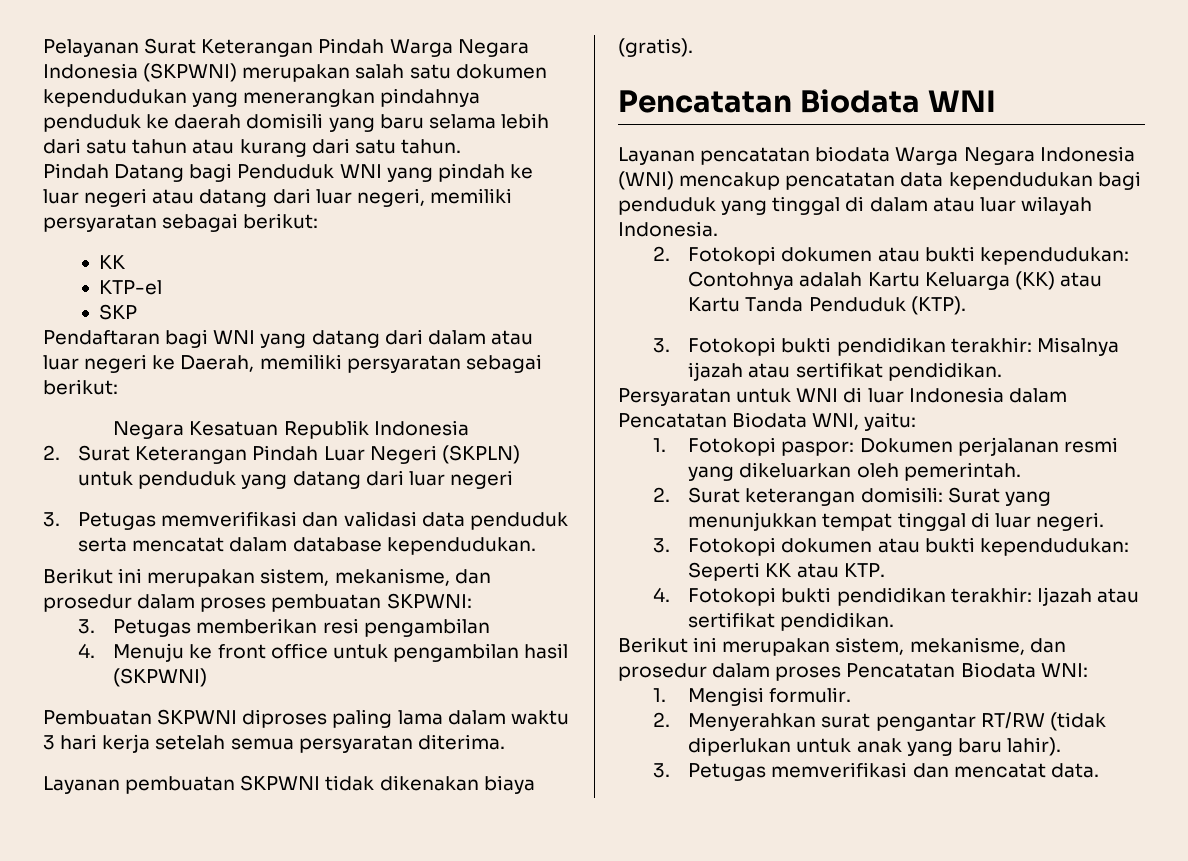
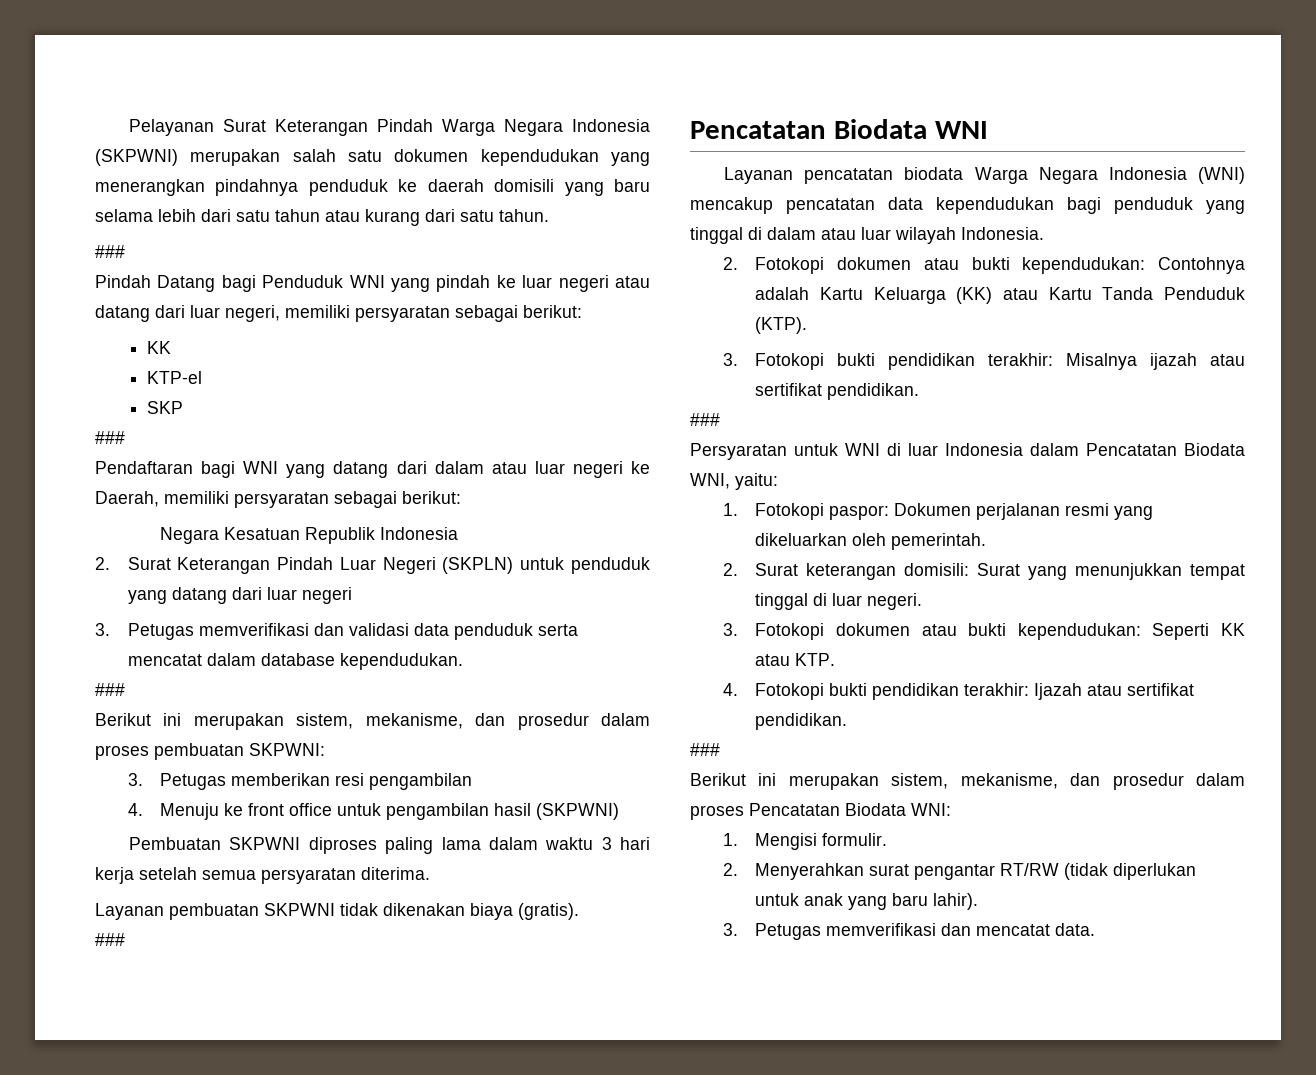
(461, 146) none -> [95,245,125,258] // ###
(138, 312) none -> [95,431,125,444] // ###
(536, 546) none -> [95,683,125,696] // ###
(693, 47) none -> [95,933,125,946] // ###
(1002, 371) none -> [690,413,720,426] // ###
(895, 621) none -> [690,743,720,756] // ###

